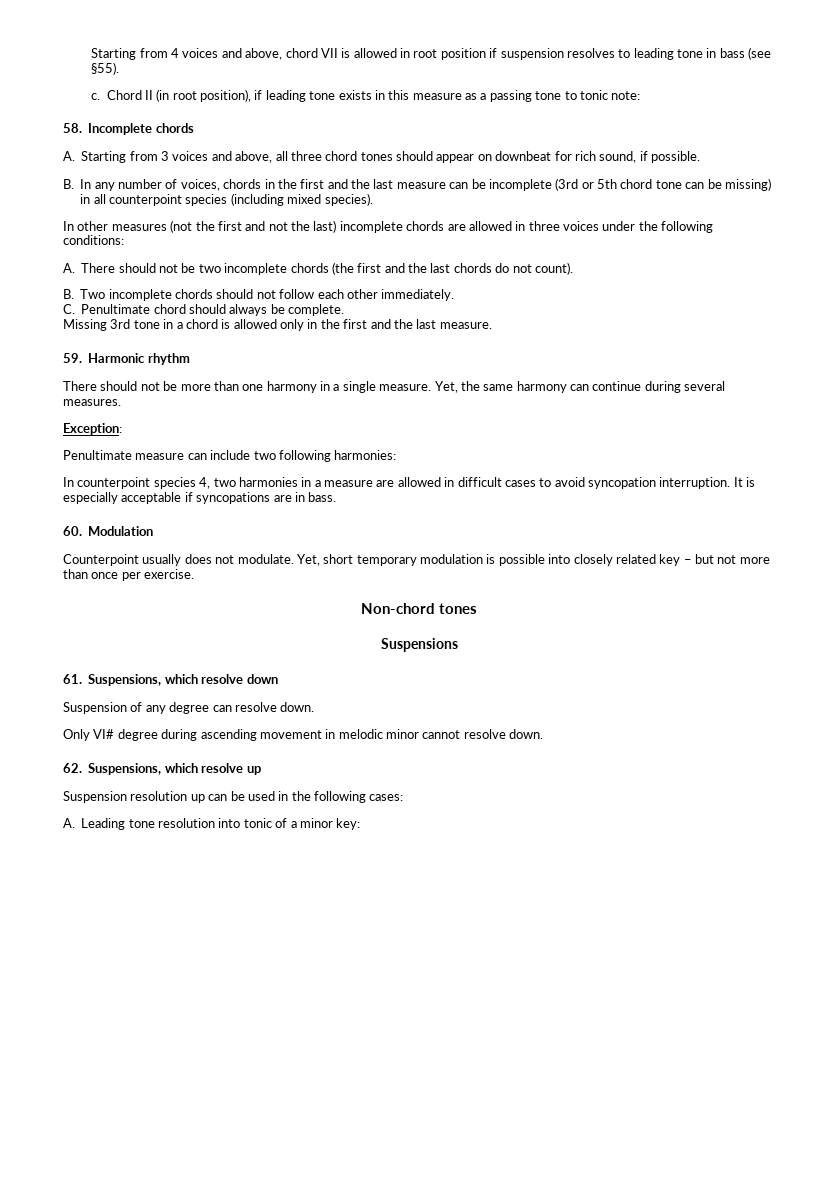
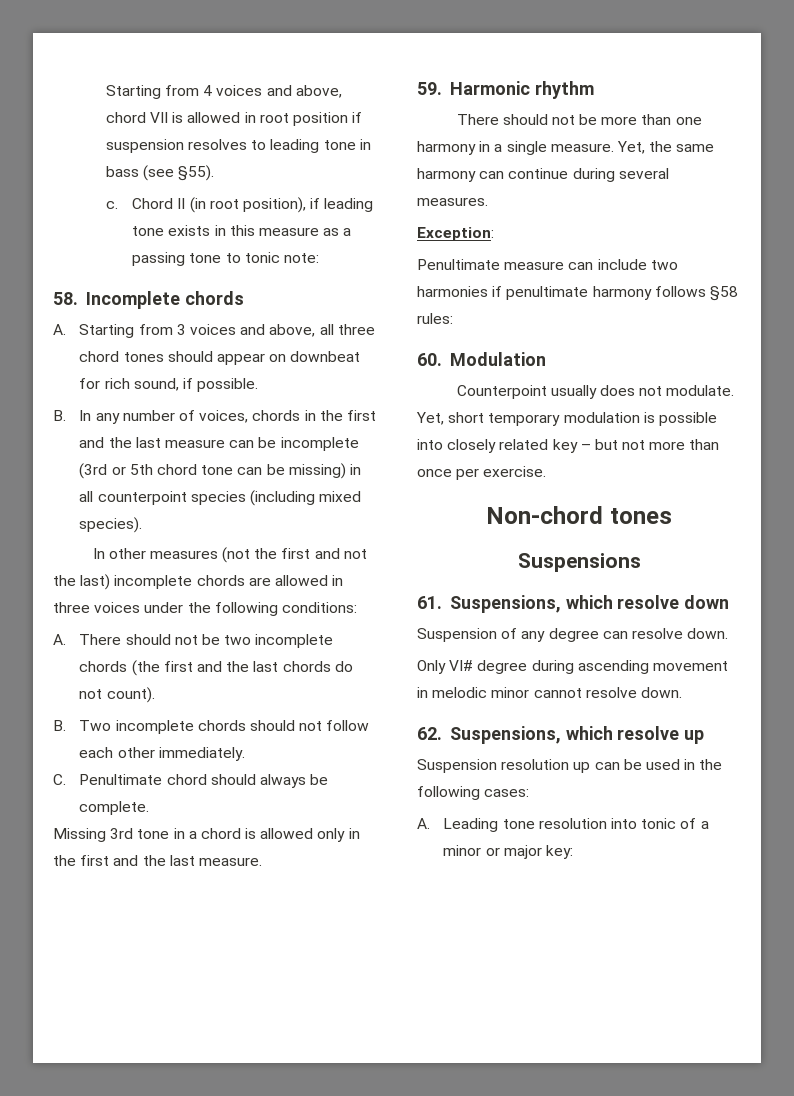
[278,450,397,462] [63,477,756,489] [63,492,337,504] following harmonies: // In counterpoint species 4, two harmonies in a measure are allowed in difficult cases to avoid syncopation interruption. It is especially acceptable if syncopations are in bass. -> [417,286,738,301] [417,313,453,324] harmonies if penultimate harmony follows §58 rules:
(333, 823) none -> [485,845,542,859] or major

